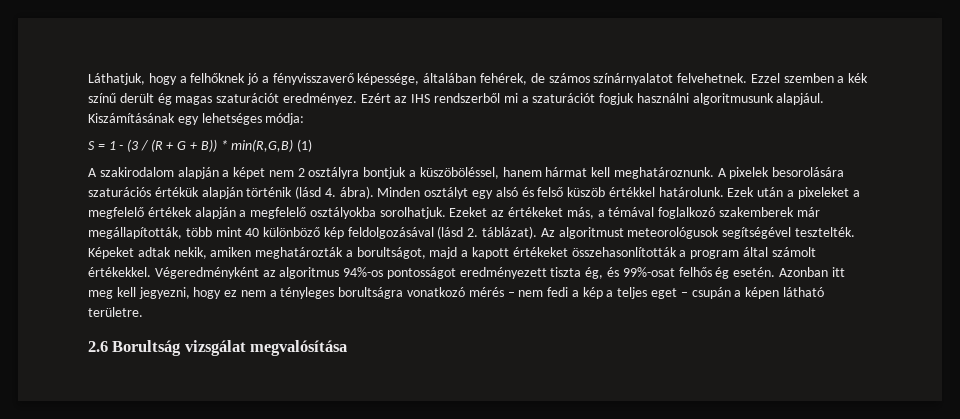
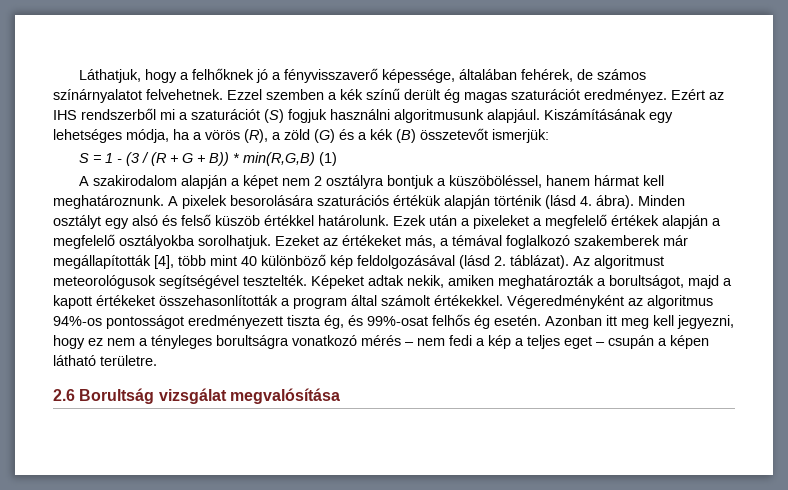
(596, 98) none -> [264,109,284,123] (S)
[265,113,305,125] módja: -> [126,128,549,143] módja, ha a vörös (R), a zöld (G) és a kék (B) összetevőt ismerjük:
[88,227,182,239] megállapították, -> [53,255,174,269] megállapították [4],

